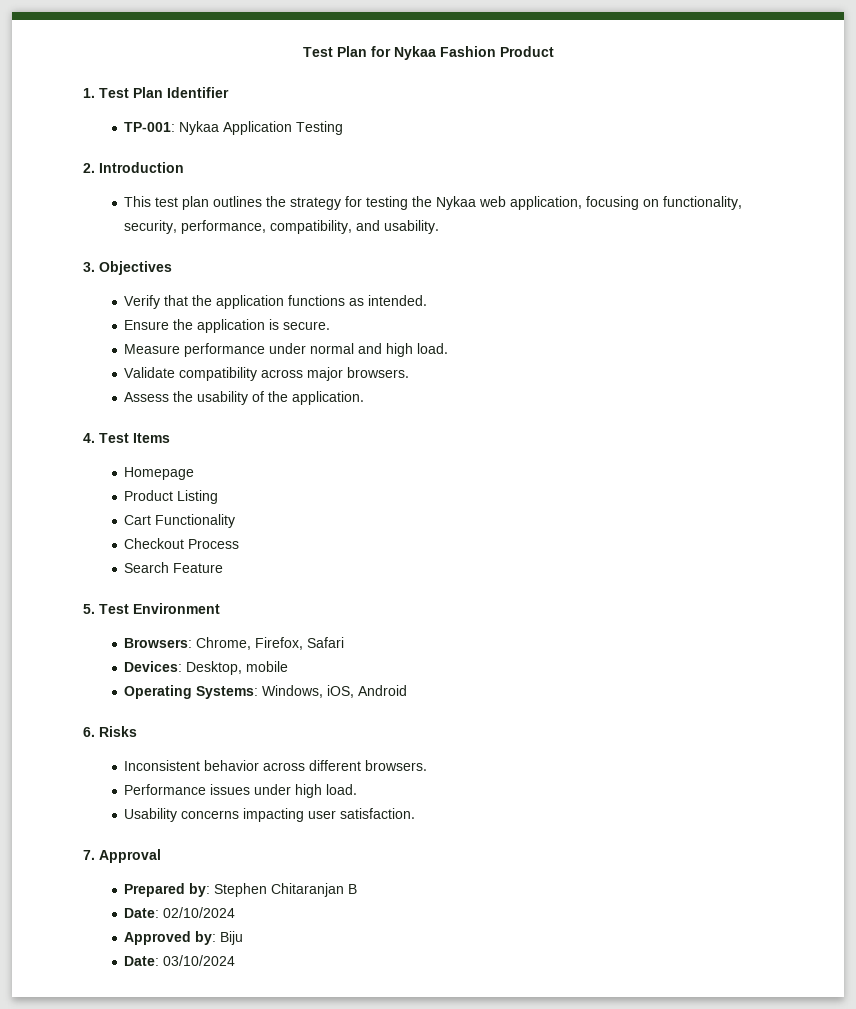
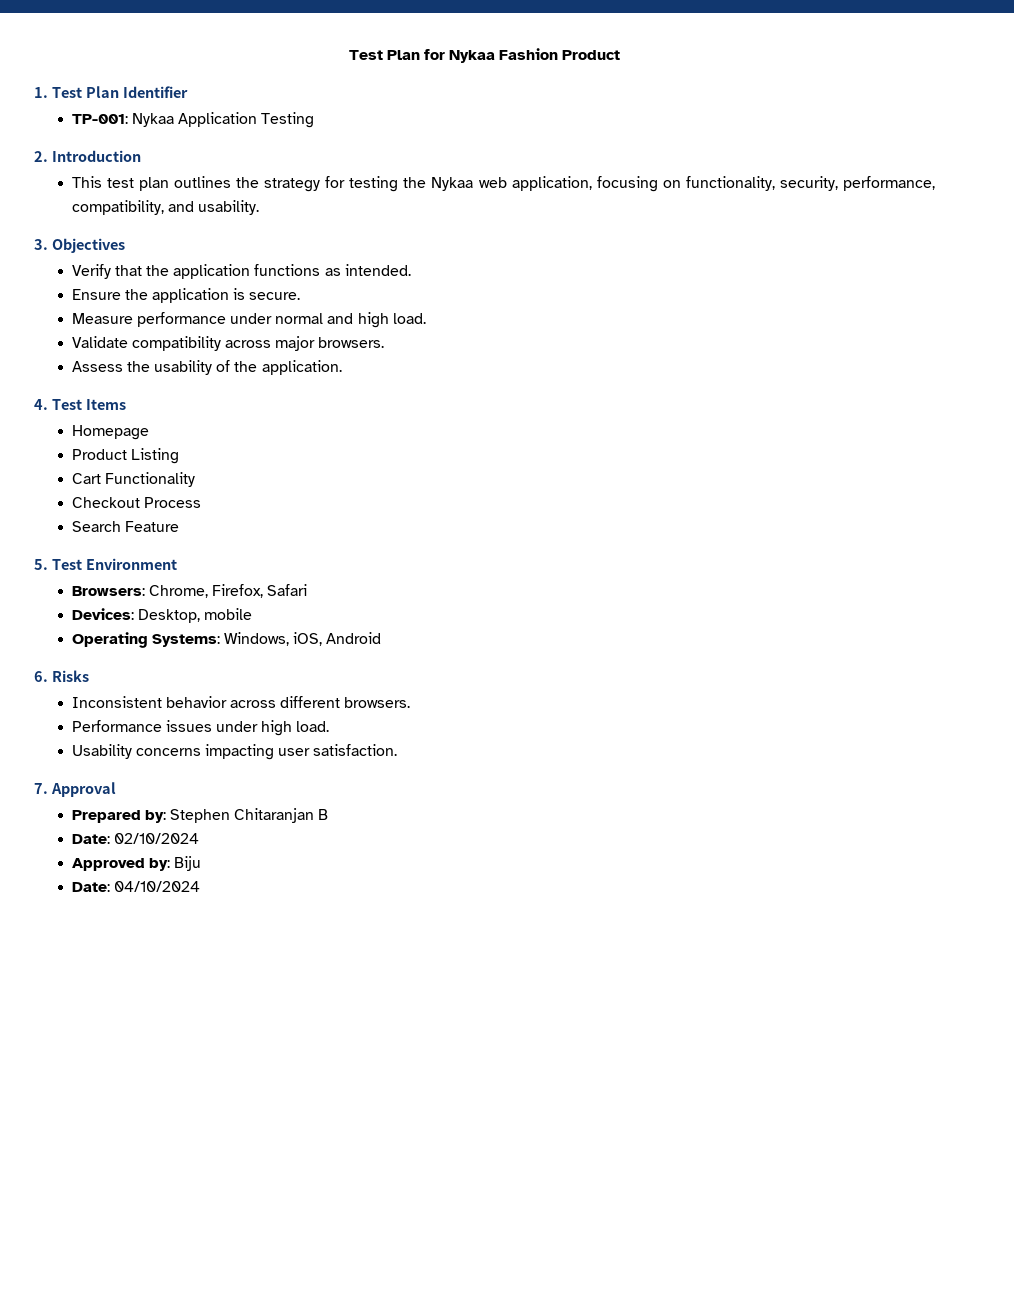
[163,955,236,966] 03/10/2024 -> [113,881,200,892] 04/10/2024

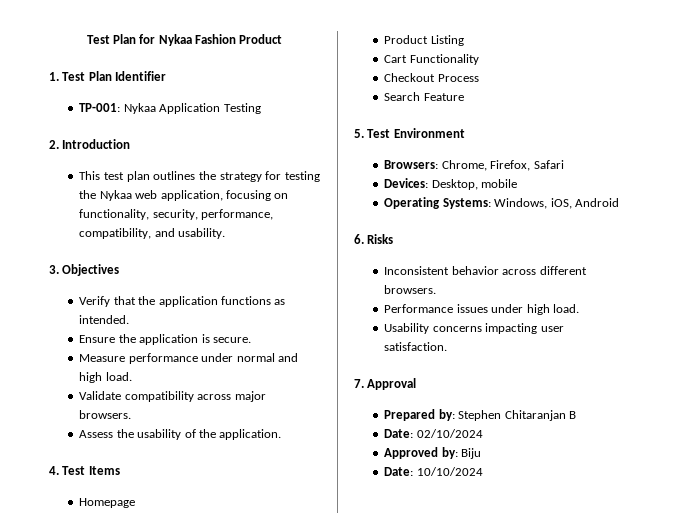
[113,881,200,892] 04/10/2024 -> [416,467,483,476] 10/10/2024

